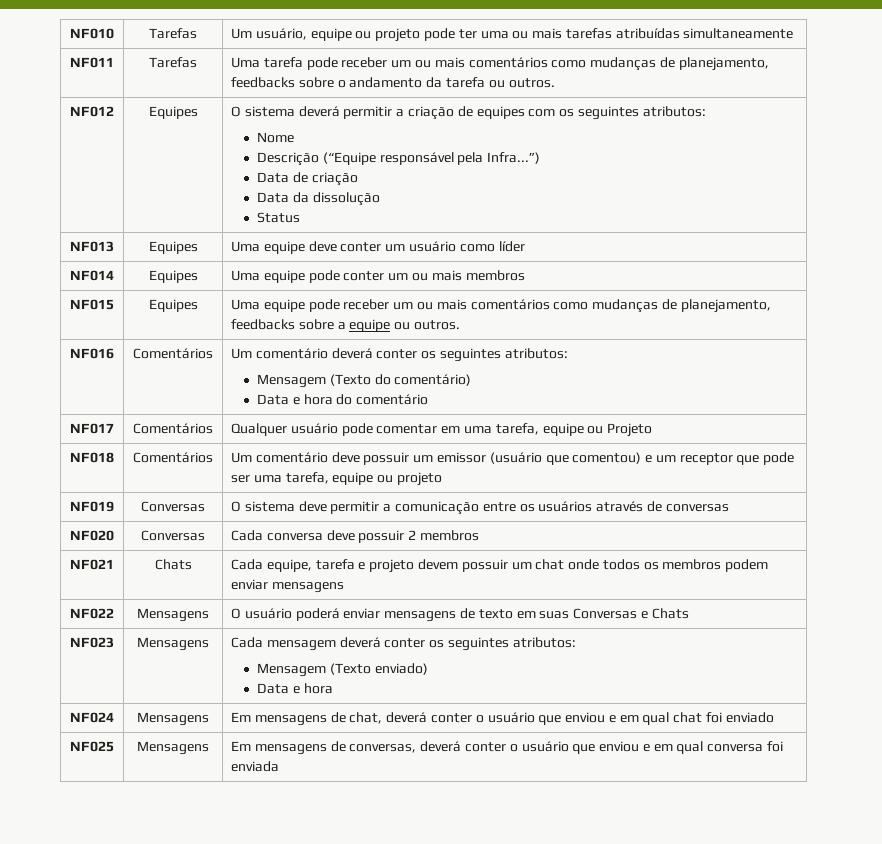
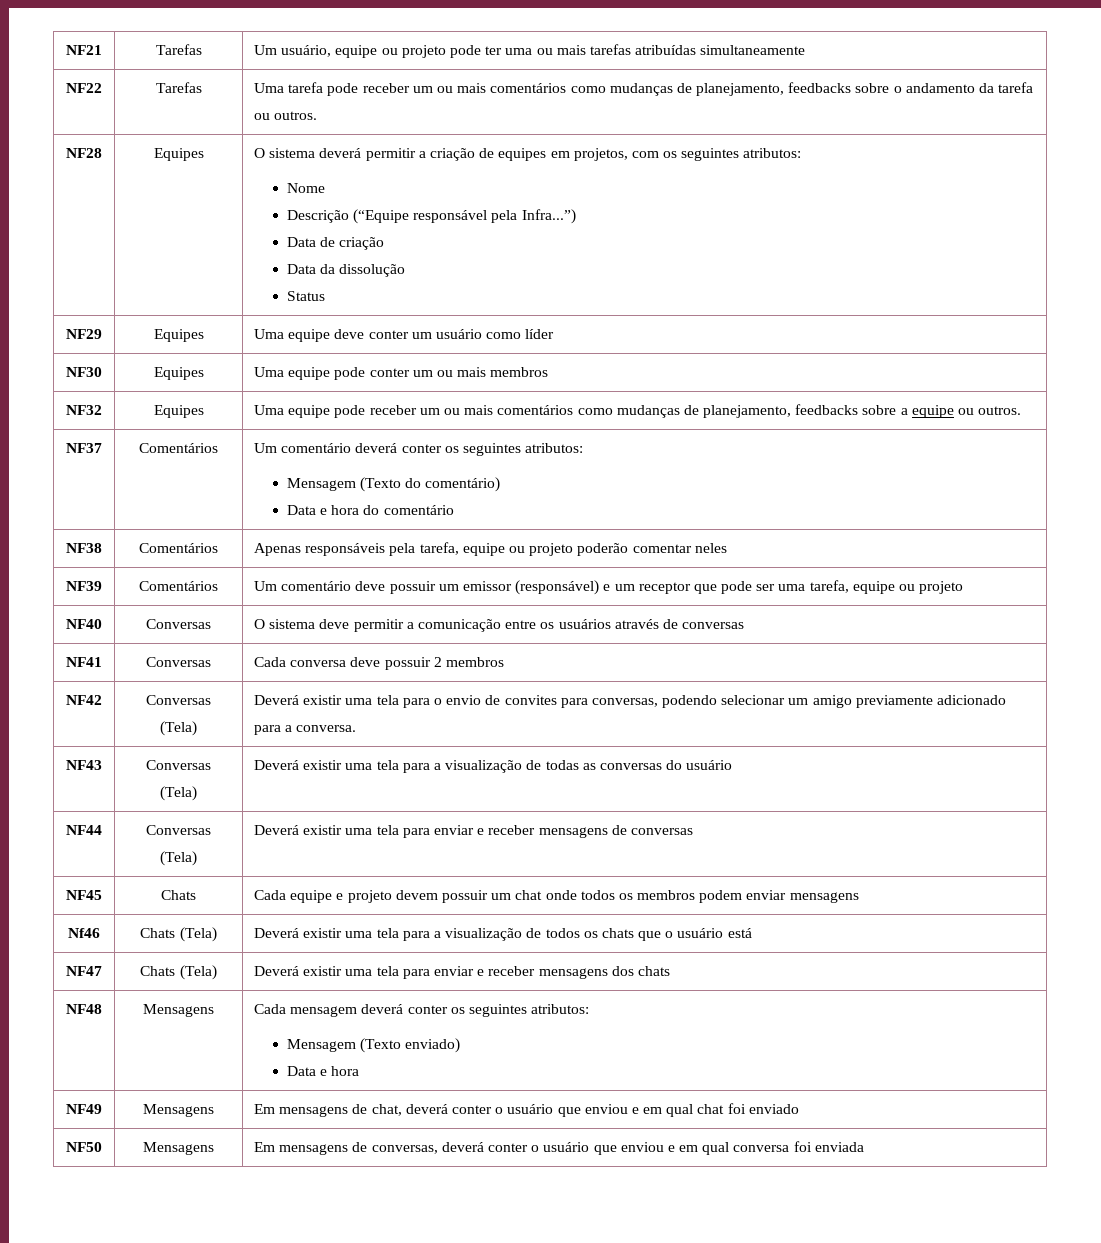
[70,28,114,39] NF010 -> [66,45,102,55] NF21
[70,57,114,68] NF011 -> [66,83,102,93] NF22
[70,106,114,117] NF012 -> [66,148,102,158] NF28
(525, 112) none -> [550,148,628,161] em projetos,
[70,241,114,252] NF013 -> [66,329,102,339] NF29
[70,270,114,281] NF014 -> [66,367,102,377] NF30
[70,299,114,310] NF015 -> [66,405,102,415] NF32
[70,348,114,359] NF016 -> [66,443,102,453] NF37
[70,423,114,434] [133,423,213,434] [231,423,653,437] [70,452,114,463] NF017 | Comentários | Qualquer usuário pode comentar em uma tarefa, equipe ou Projeto // NF018 -> [66,543,102,553] [139,543,218,553] [254,542,727,556] [66,581,102,591] NF38 | Comentários | Apenas responsáveis pela tarefa, equipe ou projeto poderão comentar neles // NF39
[489,452,642,465] (usuário que comentou) -> [515,580,600,595] (responsável)
[70,501,114,512] NF019 -> [66,619,102,629] NF40
[70,530,114,541] NF020 -> [66,657,102,667] NF41
[70,559,114,570] NF021 -> [66,695,102,705] [146,695,211,705] [160,721,197,736] [254,695,1006,708] [254,725,357,735] [66,760,102,770] [146,760,211,770] [160,786,197,801] [254,760,733,773] [66,825,102,835] [146,825,211,835] [160,851,197,866] [254,825,693,838] [66,890,102,900] NF42 | Conversas (Tela) | Deverá existir uma tela para o envio de convites para conversas, podendo selecionar um amigo previamente adicionado para a conversa. // NF43 | Conversas (Tela) | Deverá existir uma tela para a visualização de todas as conversas do usuário // NF44 | Conversas (Tela) | Deverá existir uma tela para enviar e receber mensagens de conversas // NF45
[266,559,355,572] equipe, tarefa -> [290,890,333,903] equipe
[70,608,114,619] [137,608,209,622] [231,608,689,622] [70,637,114,648] NF022 | Mensagens | O usuário poderá enviar mensagens de texto em suas Conversas e Chats // NF023 -> [68,928,100,938] [140,927,217,942] [254,928,752,941] [66,966,102,976] [140,965,217,980] [254,966,670,979] [66,1004,102,1014] Nf46 | Chats (Tela) | Deverá existir uma tela para a visualização de todos os chats que o usuário está // NF47 | Chats (Tela) | Deverá existir uma tela para enviar e receber mensagens dos chats // NF48
[70,712,114,723] NF024 -> [66,1104,102,1114] NF49
[70,741,114,752] NF025 -> [66,1142,102,1152] NF50

